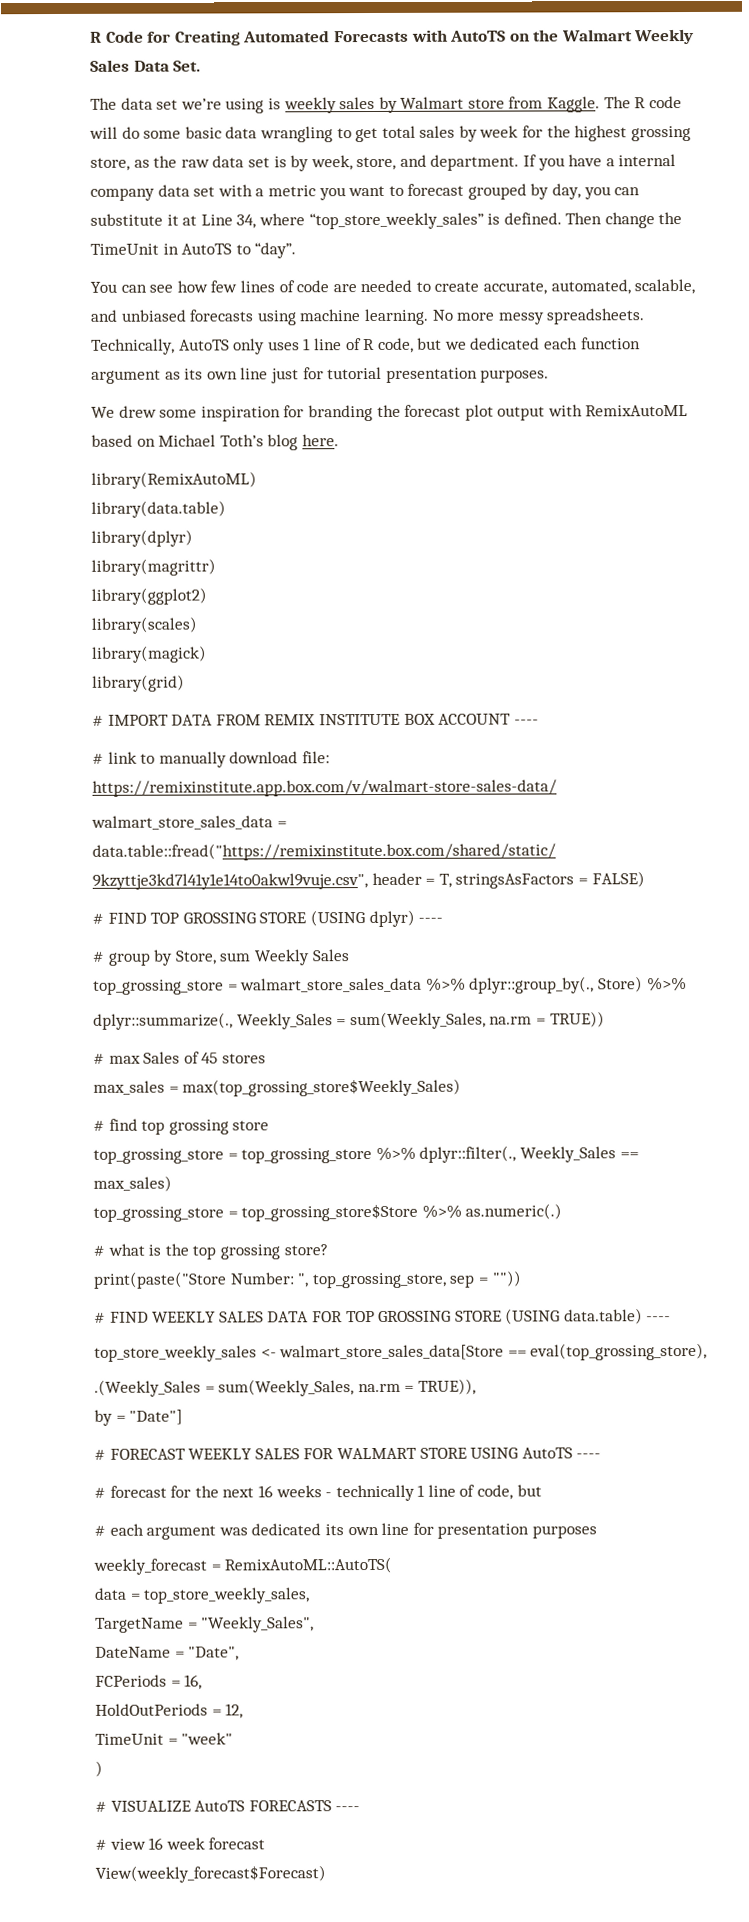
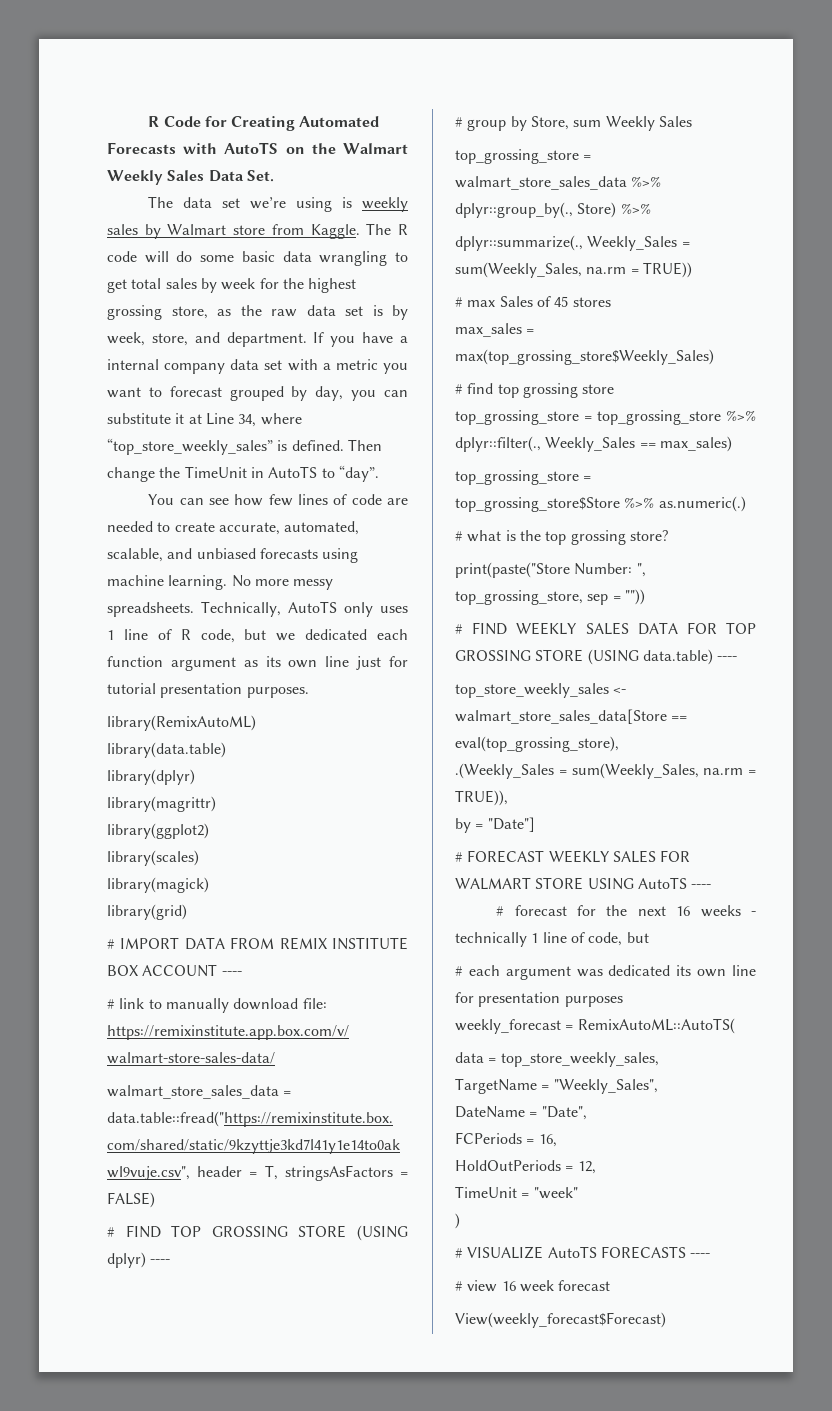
[91,404,689,422] [91,434,339,451] // We drew some inspiration for branding the forecast plot output with RemixAutoML based on Michael Toth’s blog here. -> (309, 692) none

